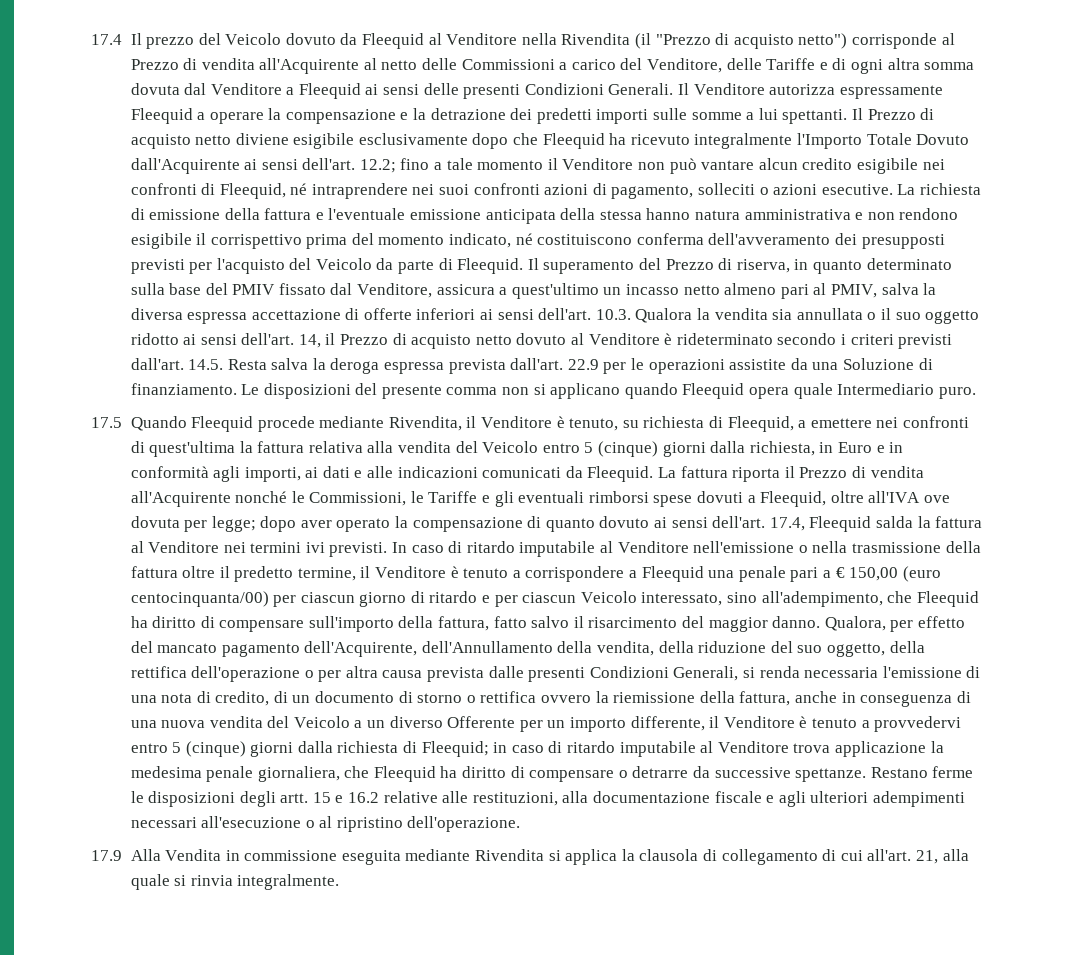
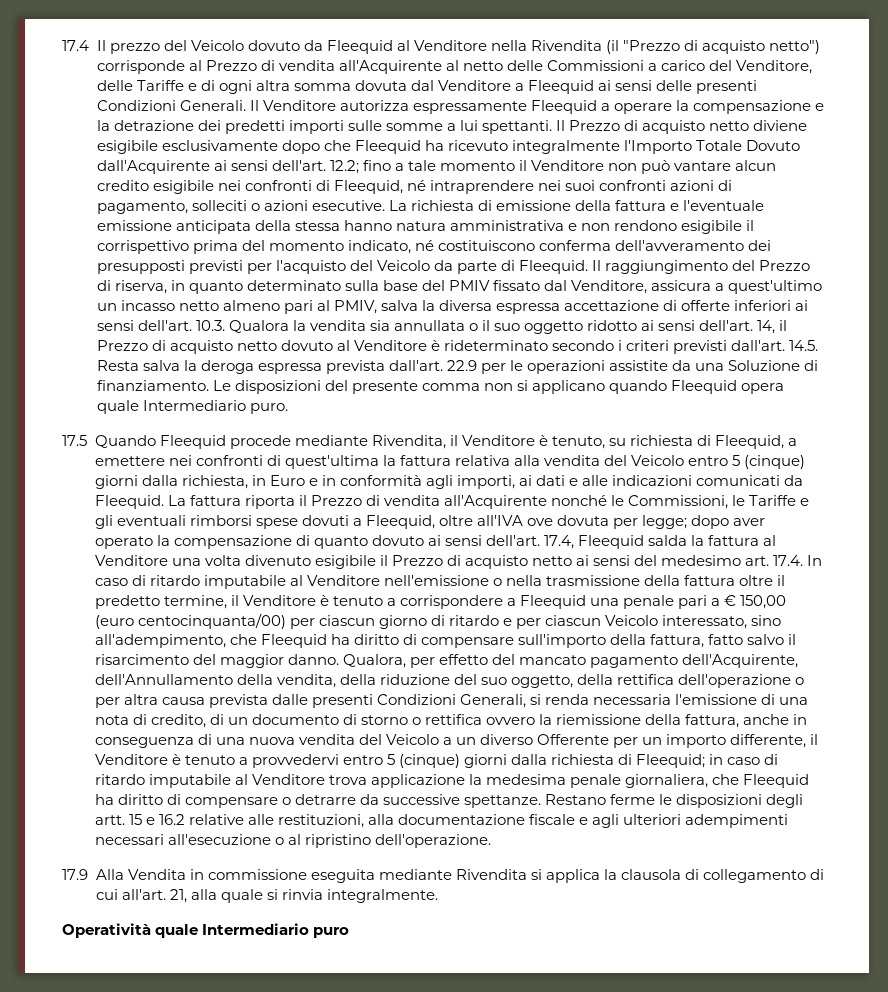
[543,260,635,274] superamento -> [605,260,729,274] raggiungimento
[223,542,388,557] nei termini ivi previsti. -> [171,555,804,569] una volta divenuto esigibile il Prezzo di acquisto netto ai sensi del medesimo art. 17.4.
(340, 882) none -> [62,923,350,938] // Operatività quale Intermediario puro

